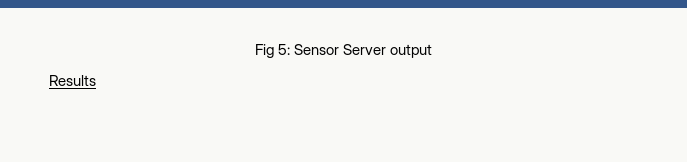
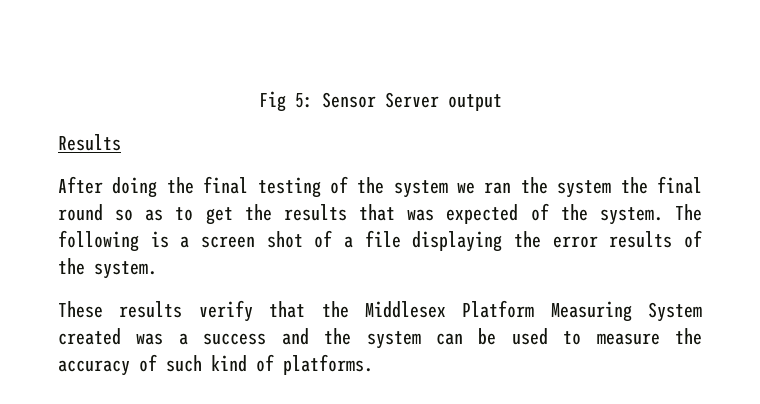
(96, 80) none -> [58,176,702,198] [58,203,702,225] [58,230,702,252] [58,258,157,279] [58,300,702,322] [58,328,702,349] [58,354,373,376] // After doing the final testing of the system we ran the system the final round so as to get the results that was expected of the system. The following is a screen shot of a file displaying the error results of the system. // These results verify that the Middlesex Platform Measuring System created was a success and the system can be used to measure the accuracy of such kind of platforms.

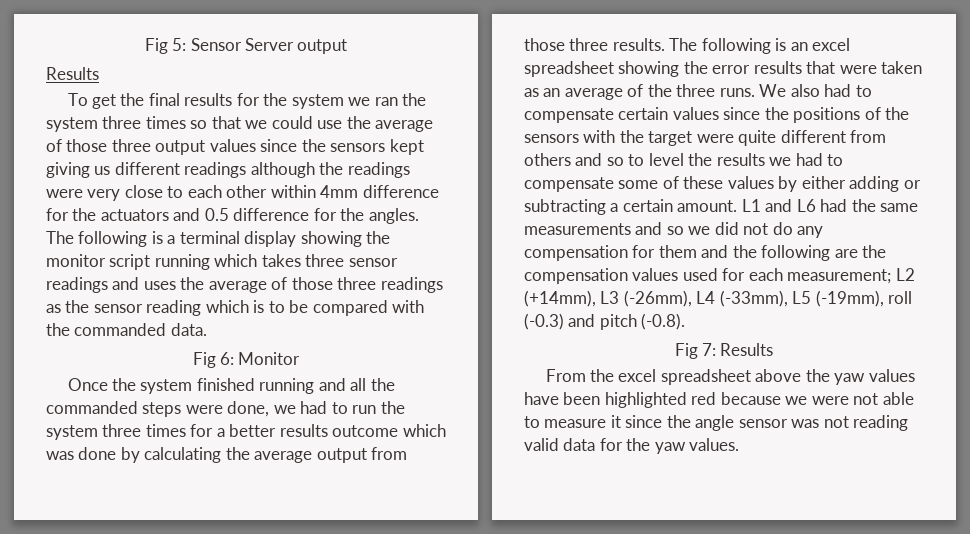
[58,176,348,198] After doing the final testing of -> [67,93,260,109] To get the final results for
[620,176,702,194] [58,203,702,225] [58,230,702,252] [58,258,157,279] [58,300,702,322] [58,328,702,349] [58,354,373,376] the final round so as to get the results that was expected of the system. The following is a screen shot of a file displaying the error results of the system. // These results verify that the Middlesex Platform Measuring System created was a success and the system can be used to measure the accuracy of such kind of platforms. -> [102,116,434,132] [46,139,424,155] [46,162,410,178] [46,185,439,201] [46,208,419,224] [46,231,391,247] [46,254,398,270] [46,277,443,293] [46,300,425,316] [46,323,207,336] [192,352,301,368] [67,378,395,394] [46,401,405,417] [46,424,446,440] [46,447,408,463] [524,38,851,54] [524,61,923,77] [524,84,872,100] [524,107,910,123] [524,130,887,146] [524,153,844,166] [524,176,921,192] [524,199,919,215] [524,222,824,238] [524,245,887,261] [524,268,915,284] [524,290,913,307] [524,313,686,330] [674,343,774,359] [545,369,915,385] [524,392,914,408] [524,415,909,431] [524,438,740,454] three times so that we could use the average of those three output values since the sensors kept giving us different readings although the readings were very close to each other within 4mm difference for the actuators and 0.5 difference for the angles. The following is a terminal display showing the monitor script running which takes three sensor readings and uses the average of those three readings as the sensor reading which is to be compared with the commanded data. // Fig 6: Monitor // Once the system finished running and all the commanded steps were done, we had to run the system three times for a better results outcome which was done by calculating the average output from those three results. The following is an excel spreadsheet showing the error results that were taken as an average of the three runs. We also had to compensate certain values since the positions of the sensors with the target were quite different from others and so to level the results we had to compensate some of these values by either adding or subtracting a certain amount. L1 and L6 had the same measurements and so we did not do any compensation for them and the following are the compensation values used for each measurement; L2 (+14mm), L3 (-26mm), L4 (-33mm), L5 (-19mm), roll (-0.3) and pitch (-0.8). // Fig 7: Results // From the excel spreadsheet above the yaw values have been highlighted red because we were not able to measure it since the angle sensor was not reading valid data for the yaw values.

